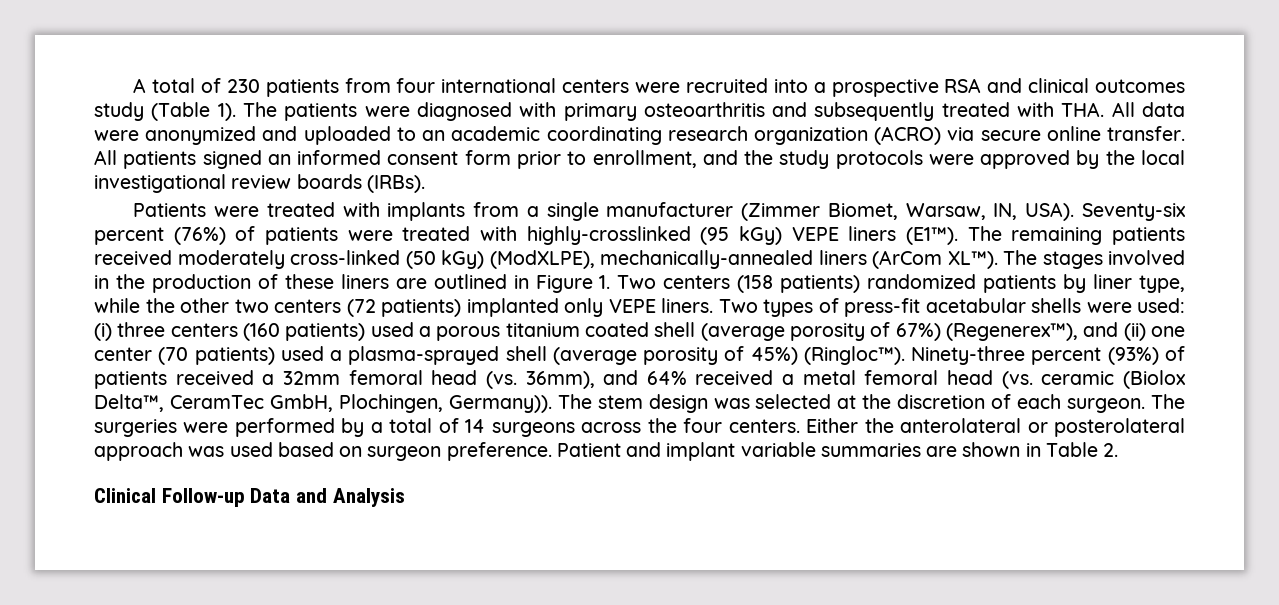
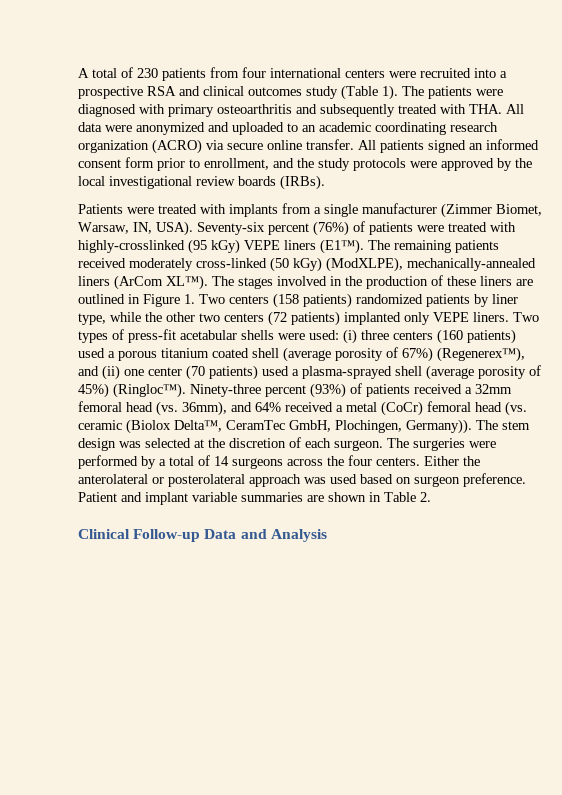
(856, 377) none -> [381,401,423,416] (CoCr)

